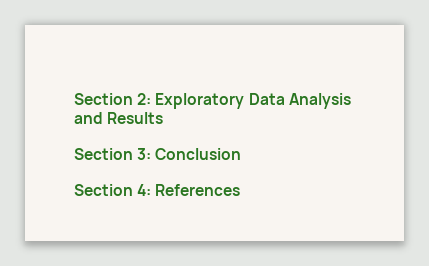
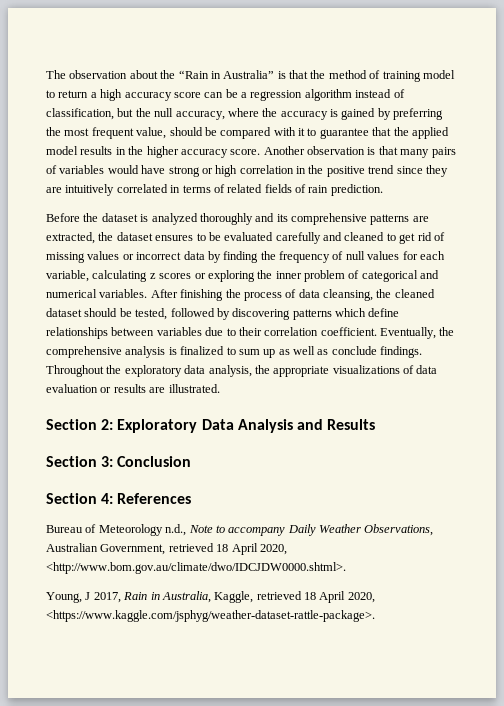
(74, 99) none -> [46,70,455,82] [46,89,405,101] [46,108,444,120] [46,127,449,139] [46,146,456,158] [46,165,448,177] [46,184,383,196] [46,213,429,225] [46,232,445,244] [46,251,445,263] [46,270,440,282] [46,289,435,301] [46,308,400,320] [46,327,455,339] [46,346,423,358] [46,365,438,377] [46,384,220,393] The observation about the “Rain in Australia” is that the method of training model to return a high accuracy score can be a regression algorithm instead of classification, but the null accuracy, where the accuracy is gained by preferring the most frequent value, should be compared with it to guarantee that the applied model results in the higher accuracy score. Another observation is that many pairs of variables would have strong or high correlation in the positive trend since they are intuitively correlated in terms of related fields of rain prediction. // Before the dataset is analyzed thoroughly and its comprehensive patterns are extracted, the dataset ensures to be evaluated carefully and cleaned to get rid of missing values or incorrect data by finding the frequency of null values for each variable, calculating z scores or exploring the inner problem of categorical and numerical variables. After finishing the process of data cleansing, the cleaned dataset should be tested, followed by discovering patterns which define relationships between variables due to their correlation coefficient. Eventually, the comprehensive analysis is finalized to sum up as well as conclude findings. Throughout the exploratory data analysis, the appropriate visualizations of data evaluation or results are illustrated. //
(241, 190) none -> [46,524,434,536] [46,543,287,555] [46,562,346,574] [46,591,375,603] [46,610,375,622] // Bureau of Meteorology n.d., Note to accompany Daily Weather Observations, Australian Government, retrieved 18 April 2020, <http://www.bom.gov.au/climate/dwo/IDCJDW0000.shtml>. // Young, J 2017, Rain in Australia, Kaggle, retrieved 18 April 2020, <https://www.kaggle.com/jsphyg/weather-dataset-rattle-package>.

